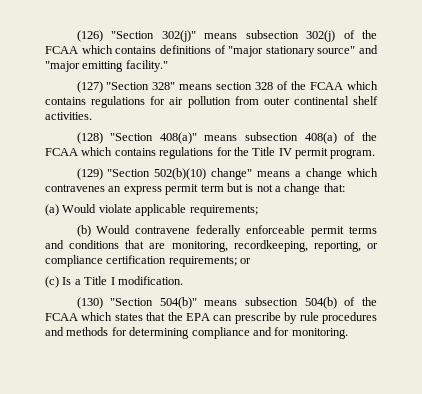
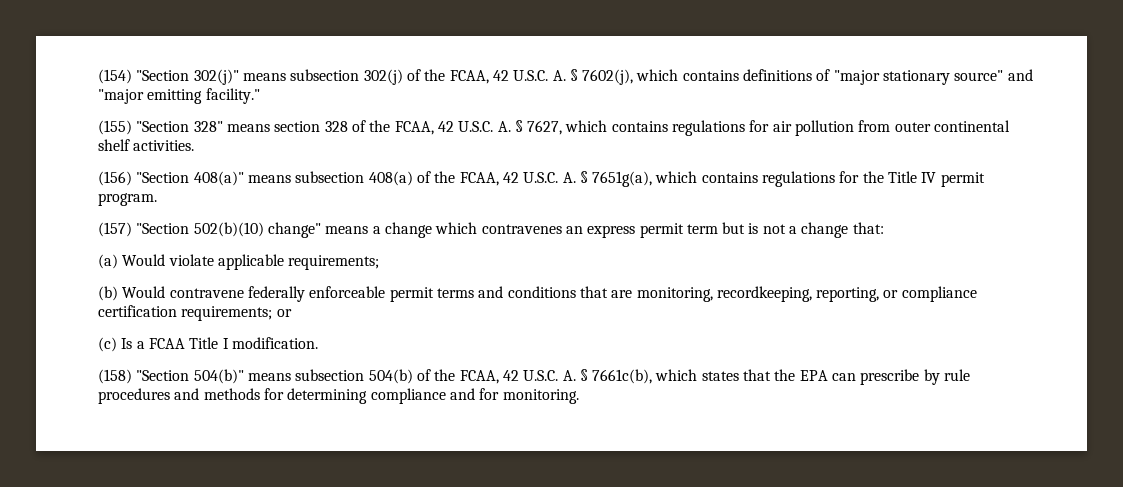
[76,30,103,42] (126) -> [98,69,132,84] (154)
[45,46,78,54] FCAA -> [449,69,634,85] FCAA, 42 U.S.C. A. § 7602(j),
[76,81,103,93] (127) -> [98,120,132,135] (155)
[310,82,344,90] FCAA -> [394,120,563,135] FCAA, 42 U.S.C. A. § 7627,
[76,132,103,144] (128) -> [98,171,132,186] (156)
[45,148,78,156] FCAA -> [459,171,653,187] FCAA, 42 U.S.C. A. § 7651g(a),
[76,168,103,180] (129) -> [98,222,132,237] (157)
(81, 282) none -> [148,338,185,349] FCAA
[76,297,103,309] (130) -> [98,369,132,384] (158)
[45,313,78,321] FCAA -> [459,369,653,384] FCAA, 42 U.S.C. A. § 7661c(b),

